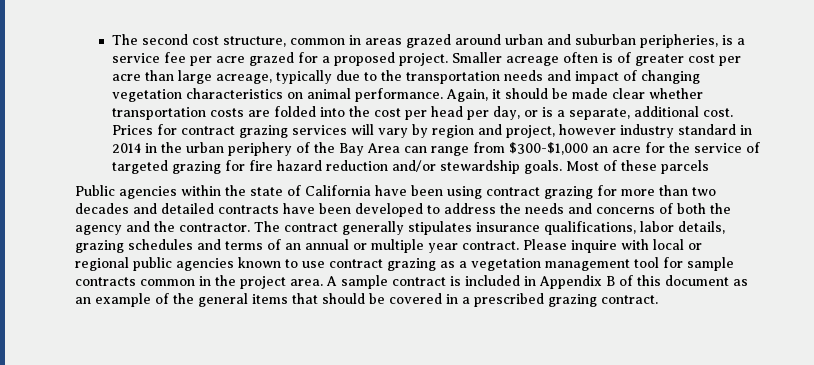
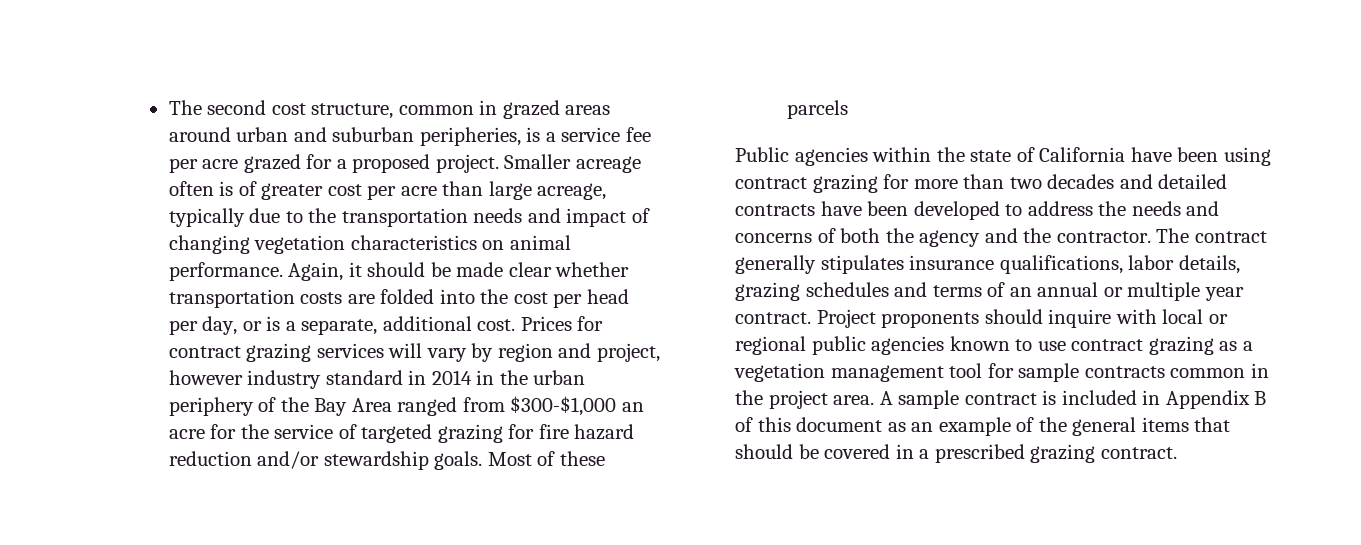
[364,34,451,48] areas grazed -> [502,100,611,119] grazed areas
[403,146,469,156] can range -> [397,397,458,416] ranged
[523,239,568,250] Please -> [816,309,1043,328] Project proponents should

